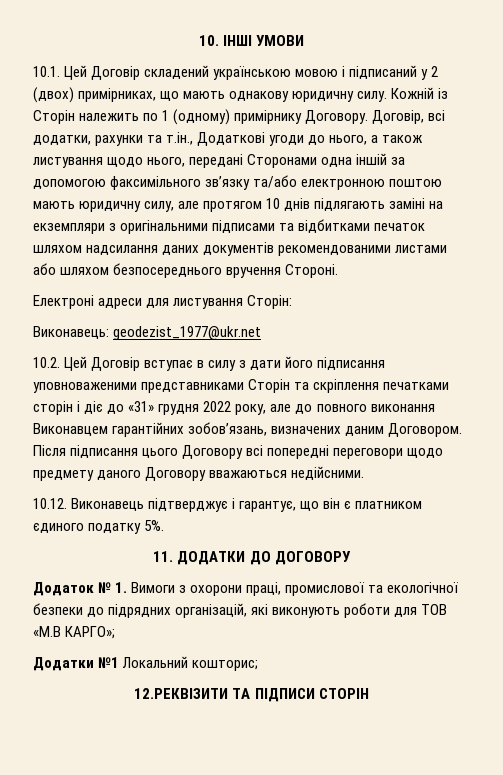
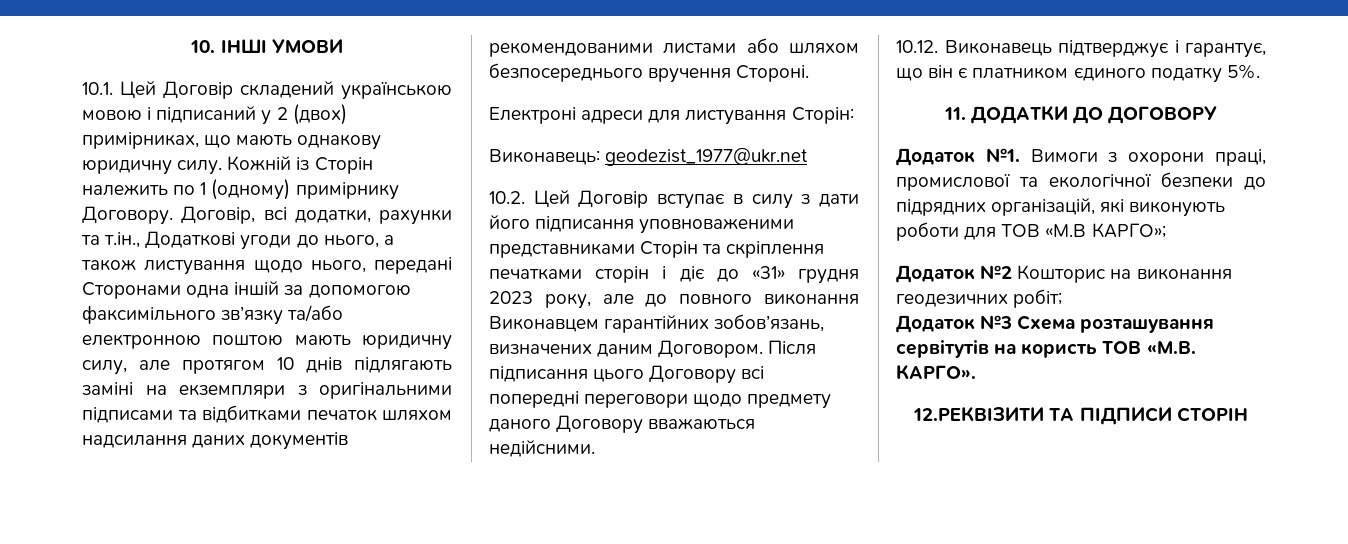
[203,401,232,412] 2022 -> [489,291,533,304] 2023
[98,582,128,593] № 1. -> [985,148,1020,162] №1.
[33,656,259,671] Додатки №1 Локальний кошторис; -> [896,265,1232,283] [896,289,1063,308] [896,315,1215,333] [896,340,1196,358] [896,364,976,380] Додаток №2 Кошторис на виконання геодезичних робіт; // Додаток №3 Схема розташування сервітутів на користь ТОВ «М.В. КАРГО».

